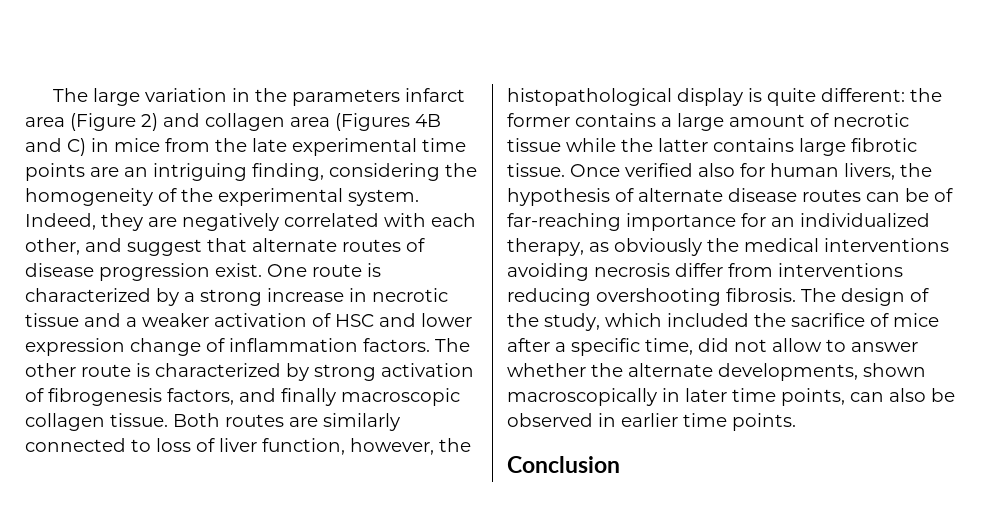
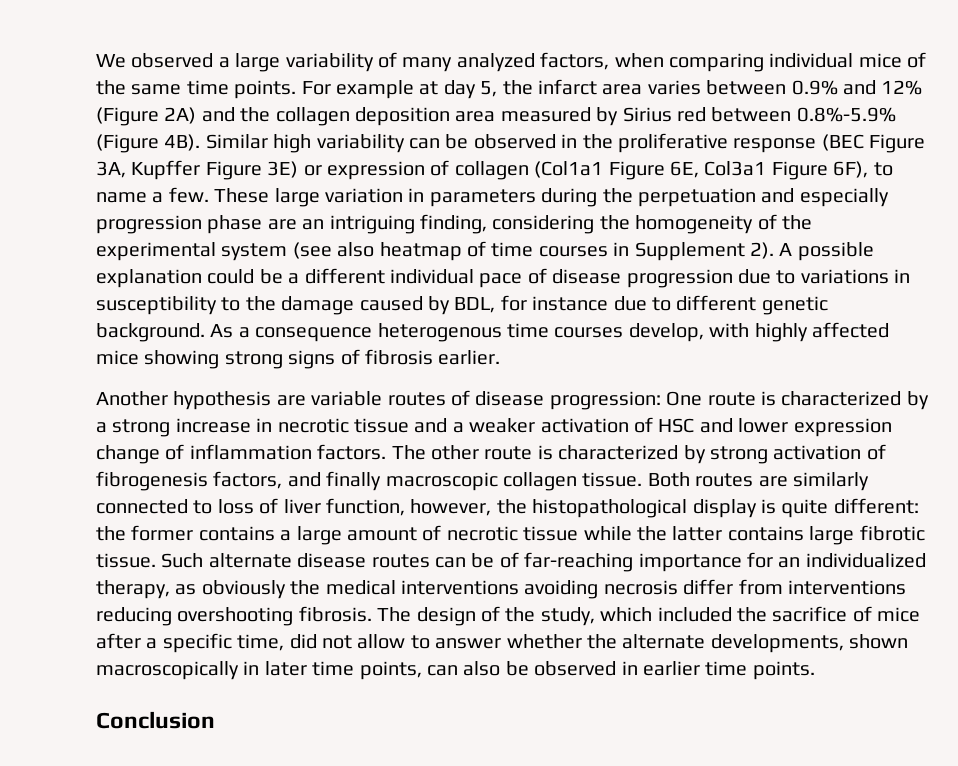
[53,88,466,106] [25,113,441,131] [25,138,466,156] [25,163,85,181] The large variation in the parameters infarct area (Figure 2) and collagen area (Figures 4B and C) in mice from the late experimental time points -> [96,52,927,72] [96,79,923,99] [96,107,896,126] [96,133,926,153] [96,160,893,180] [96,187,889,207] [96,215,263,234] We observed a large variability of many analyzed factors, when comparing individual mice of the same time points. For example at day 5, the infarct area varies between 0.9% and 12% (Figure 2A) and the collagen deposition area measured by Sirius red between 0.8%-5.9% (Figure 4B). Similar high variability can be observed in the proliferative response (BEC Figure 3A, Kupffer Figure 3E) or expression of collagen (Col1a1 Figure 6E, Col3a1 Figure 6F), to name a few. These large variation in parameters during the perpetuation and especially progression phase
[348,189,419,206] [25,213,476,231] [25,238,337,256] system. Indeed, they are negatively correlated with each other, and suggest that alternate -> [221,241,874,261] [96,268,911,288] [96,295,828,315] [96,322,889,342] [96,349,501,369] [96,391,383,410] system (see also heatmap of time courses in Supplement 2). A possible explanation could be a different individual pace of disease progression due to variations in susceptibility to the damage caused by BDL, for instance due to different genetic background. As a consequence heterogenous time courses develop, with highly affected mice showing strong signs of fibrosis earlier. // Another hypothesis are variable
[99,263,262,281] progression exist. -> [549,391,661,410] progression:
[570,163,932,180] [507,188,634,206] Once verified also for human livers, the hypothesis of -> [161,553,204,568] Such

